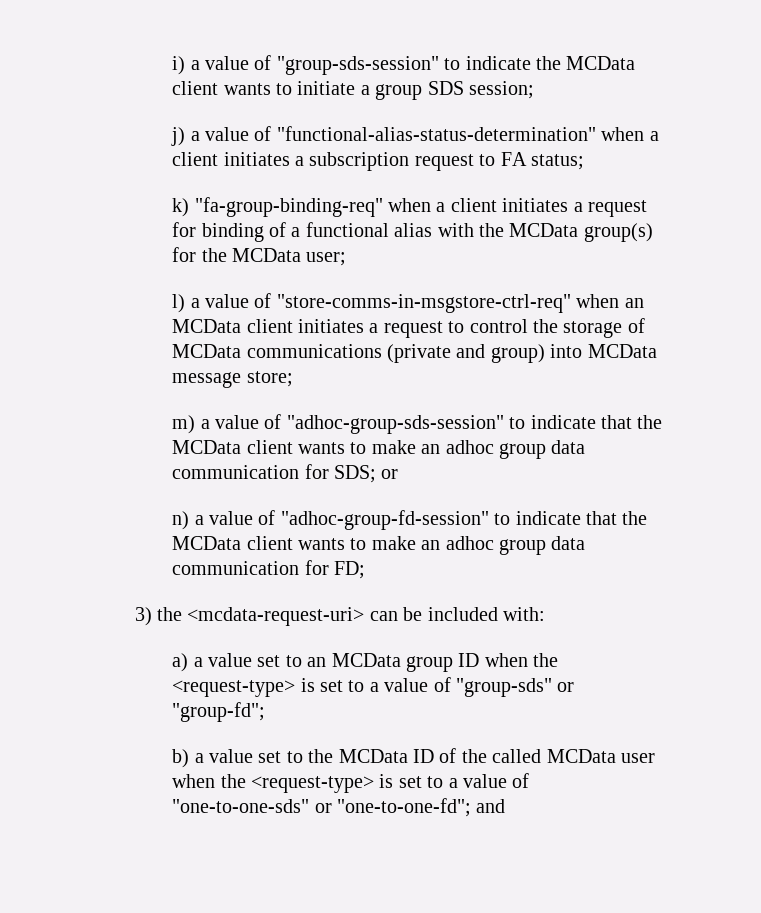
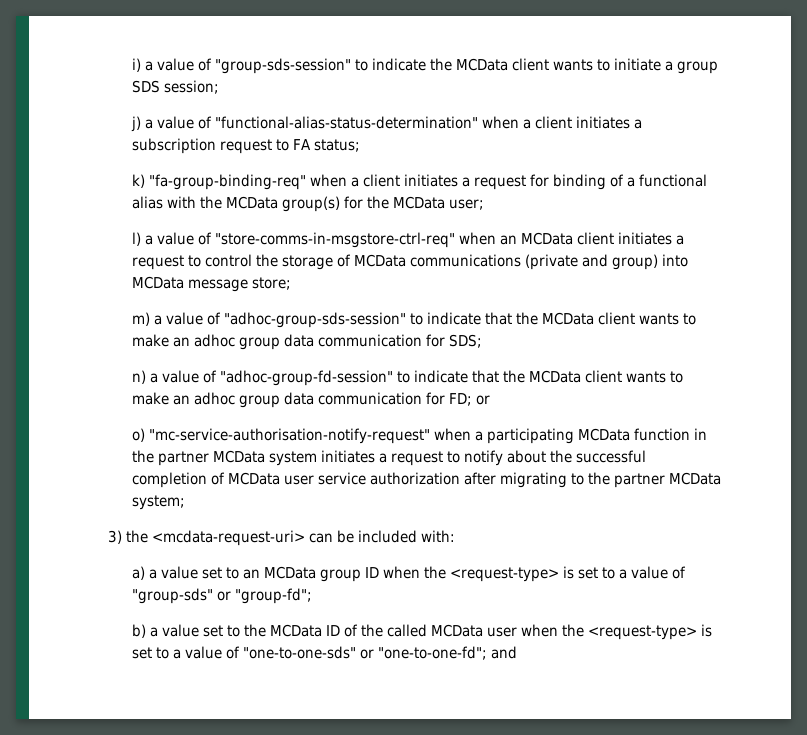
[381,469,399,479] or -> (483, 341) none
(365, 570) none -> [476,395,491,405] [132,428,708,444] [132,450,647,466] [132,472,722,488] [132,495,186,510] or // o) "mc-service-authorisation-notify-request" when a participating MCData function in the partner MCData system initiates a request to notify about the successful completion of MCData user service authorization after migrating to the partner MCData system;

